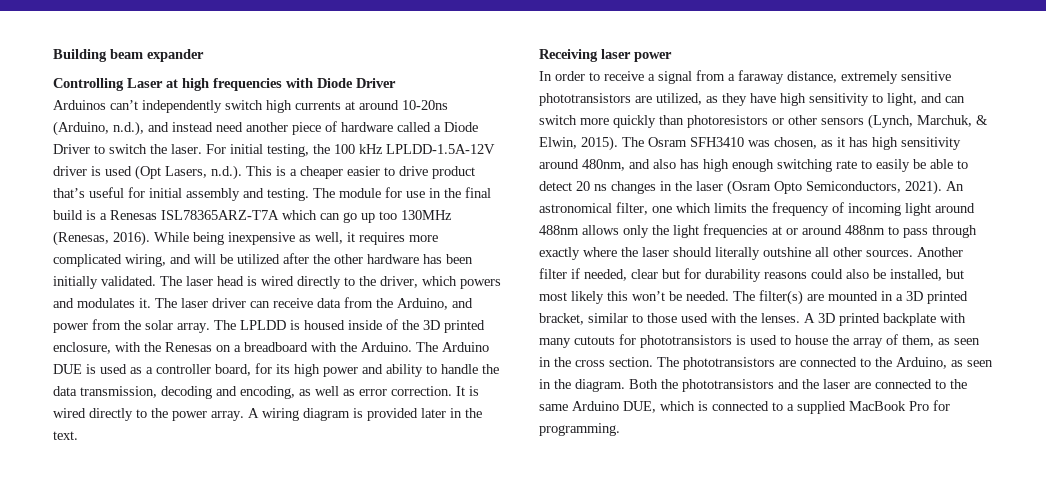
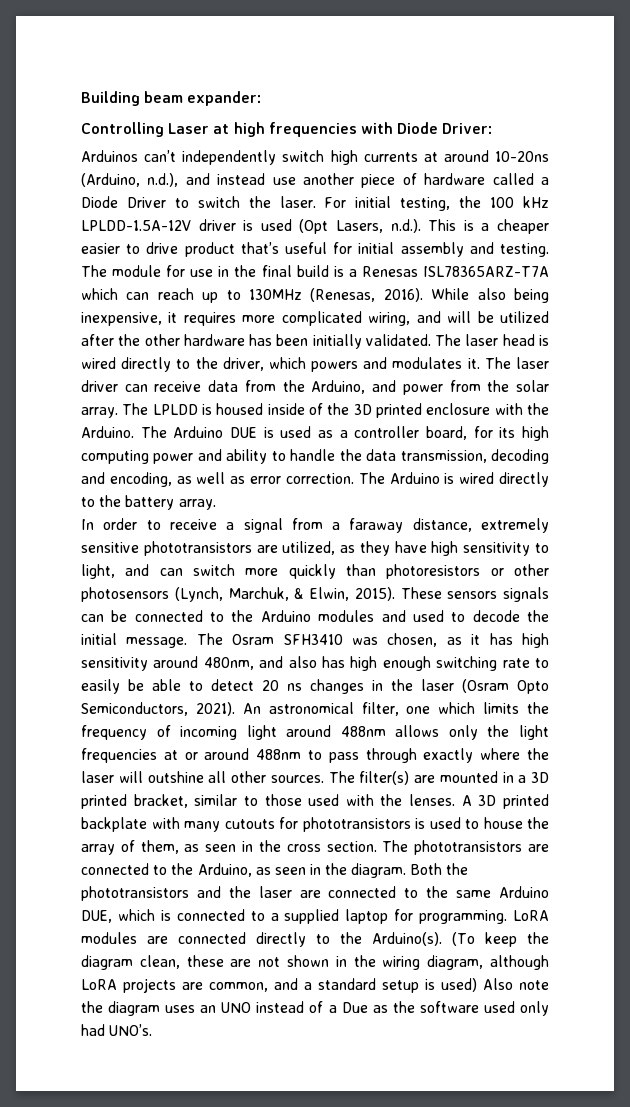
[147,49,204,62] expander -> [187,91,262,106] expander:
[356,78,396,88] Driver -> [442,123,493,134] Driver:
[216,122,243,132] need -> [272,177,296,185] use
[343,211,397,223] go up too -> [157,288,241,303] reach up to
[193,232,343,245] being inexpensive as well, -> [477,288,549,303] [81,312,162,326] also being inexpensive,
[53,342,308,354] enclosure, with the Renesas on a breadboard -> [426,403,491,415] enclosure
(320, 370) none -> [81,450,149,464] computing
[456,386,479,396] [53,408,482,421] [53,431,78,440] [539,49,672,62] It is wired directly to the power array. A wiring diagram is provided later in the text. // Receiving laser power -> [358,472,549,487] [81,495,216,510] The Arduino is wired directly to the battery array.
[821,118,864,125] sensors -> [81,587,169,602] photosensors
(618, 143) none -> [400,587,549,602] [81,610,550,622] [81,633,188,648] These sensors signals can be connected to the Arduino modules and used to decode the initial message.
[673,247,760,260] should literally -> [118,771,143,783] will
[917,247,963,257] [539,268,964,282] [539,291,729,304] Another filter if needed, clear but for durability reasons could also be installed, but most likely this won’t be needed. -> (324, 779) none
[849,400,950,411] [539,423,620,436] MacBook Pro for programming. -> [345,909,549,924] [81,932,549,947] [81,955,550,970] [81,978,549,993] [81,1001,549,1016] [81,1024,153,1036] laptop for programming. LoRA modules are connected directly to the Arduino(s). (To keep the diagram clean, these are not shown in the wiring diagram, although LoRA projects are common, and a standard setup is used) Also note the diagram uses an UNO instead of a Due as the software used only had UNO’s.

